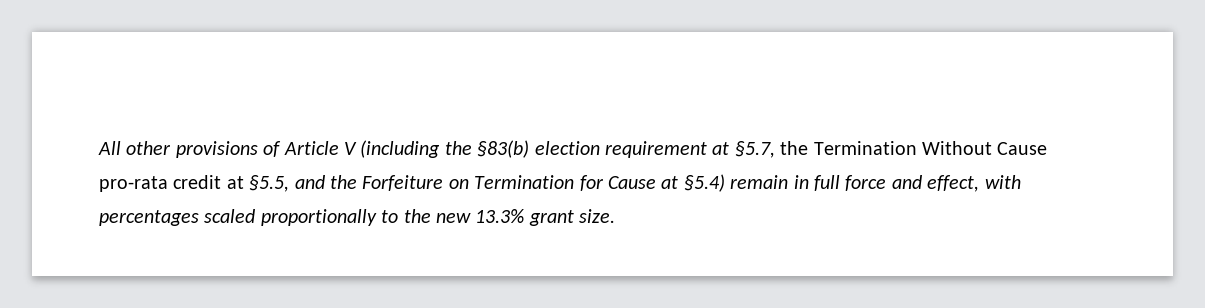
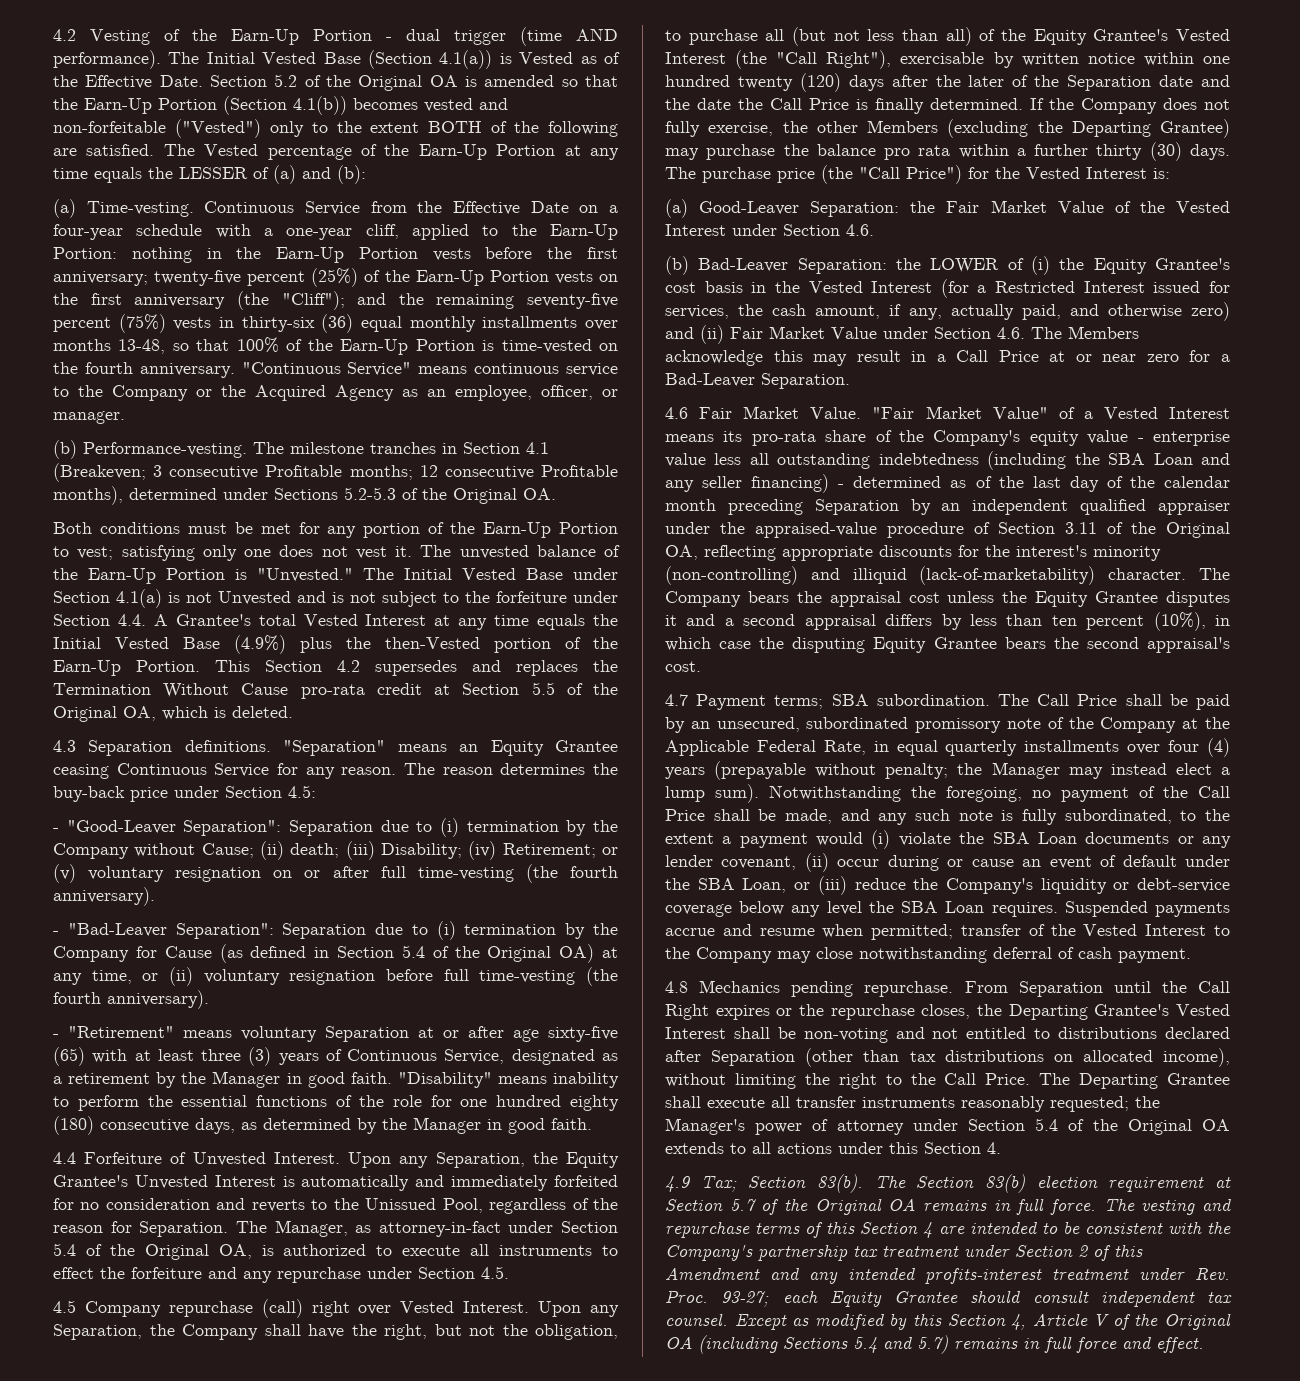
[98,140,775,158] All other provisions of Article V (including the §83(b) election requirement at §5.7, -> [53,27,618,46] [53,50,620,69] [53,74,618,91] [53,96,508,115] [53,119,619,138] [53,144,619,160] [53,165,366,184] [53,199,618,218] [53,224,618,240] [53,247,618,263] [53,268,618,287] [53,291,618,310] [53,314,618,333] [53,337,618,355] [53,362,618,378] [53,385,618,401] [53,411,125,424] [53,440,549,459] [53,463,619,482] [53,486,556,505] [53,522,619,538] [53,545,620,561] [53,568,618,584] [53,589,618,608] [53,614,619,630] [53,635,618,654] [53,660,578,676] 4.2 Vesting of the Earn-Up Portion - dual trigger (time AND performance). The Initial Vested Base (Section 4.1(a)) is Vested as of the Effective Date. Section 5.2 of the Original OA is amended so that the Earn-Up Portion (Section 4.1(b)) becomes vested and non-forfeitable ("Vested") only to the extent BOTH of the following are satisfied. The Vested percentage of the Earn-Up Portion at any time equals the LESSER of (a) and (b): // (a) Time-vesting. Continuous Service from the Effective Date on a four-year schedule with a one-year cliff, applied to the Earn-Up Portion: nothing in the Earn-Up Portion vests before the first anniversary; twenty-five percent (25%) of the Earn-Up Portion vests on the first anniversary (the "Cliff"); and the remaining seventy-five percent (75%) vests in thirty-six (36) equal monthly installments over months 13-48, so that 100% of the Earn-Up Portion is time-vested on the fourth anniversary. "Continuous Service" means continuous service to the Company or the Acquired Agency as an employee, officer, or manager. // (b) Performance-vesting. The milestone tranches in Section 4.1 (Breakeven; 3 consecutive Profitable months; 12 consecutive Profitable months), determined under Sections 5.2-5.3 of the Original OA. // Both conditions must be met for any portion of the Earn-Up Portion to vest; satisfying only one does not vest it. The unvested balance of the Earn-Up Portion is "Unvested." The Initial Vested Base under Section 4.1(a) is not Unvested and is not subject to the forfeiture under Section 4.4. A Grantee's total Vested Interest at any time equals the Initial Vested Base (4.9%) plus the then-Vested portion of the Earn-Up Portion. This Section 4.2 supersedes and replaces
[249,174,1021,192] [99,209,616,226] §5.5, and the Forfeiture on Termination for Cause at §5.4) remain in full force and effect, with percentages scaled proportionally to the new 13.3% grant size. -> [462,682,618,695] [53,706,293,722] [53,740,618,756] [53,763,618,779] [53,785,316,802] [53,818,618,837] [53,841,618,860] [53,864,618,883] [53,887,155,906] [53,921,618,940] [53,944,618,963] [53,967,618,986] [53,990,209,1009] [53,1026,618,1042] [53,1047,618,1066] [53,1071,619,1088] [53,1095,619,1111] [53,1116,592,1135] [53,1152,619,1168] [53,1175,618,1191] [53,1198,618,1214] [53,1220,618,1237] [53,1243,619,1260] [53,1266,509,1283] [53,1299,620,1318] [53,1324,618,1340] [665,27,1230,46] [665,50,1230,69] [665,73,1230,92] [665,98,1230,114] [665,119,1230,138] [665,142,1230,161] [665,165,1170,184] [665,199,1230,218] [665,224,874,236] [665,256,1230,275] [665,279,1230,298] [665,302,1230,321] [665,325,1139,344] [665,350,1230,366] [665,373,850,389] [665,406,1230,419] [665,430,1230,446] [665,451,1230,470] [665,474,1230,493] [665,499,1230,515] [665,522,1230,538] [665,545,1161,561] [665,566,1230,585] [665,591,1230,607] [665,612,1230,631] [665,637,1230,653] [665,661,701,672] [665,694,1230,710] [665,717,1230,733] [665,738,1230,757] [665,761,1230,780] [665,784,1230,803] [665,809,1230,825] [665,830,1231,849] [665,853,1230,872] [665,876,1230,895] [665,901,1230,917] [665,924,1230,940] [665,947,1191,963] [665,980,1230,997] [665,1004,1230,1020] [665,1027,1230,1043] [665,1048,1230,1067] [665,1073,1230,1089] [665,1096,1160,1112] [665,1118,1230,1135] [665,1142,1001,1154] [665,1174,1231,1193] [665,1198,1232,1215] [665,1221,1231,1238] [665,1244,1143,1261] [665,1267,1230,1284] [665,1290,1232,1307] [665,1313,1231,1330] [665,1335,1204,1354] Section 5.5 of the Original OA, which is deleted. // 4.3 Separation definitions. "Separation" means an Equity Grantee ceasing Continuous Service for any reason. The reason determines the buy-back price under Section 4.5: // - "Good-Leaver Separation": Separation due to (i) termination by the Company without Cause; (ii) death; (iii) Disability; (iv) Retirement; or (v) voluntary resignation on or after full time-vesting (the fourth anniversary). // - "Bad-Leaver Separation": Separation due to (i) termination by the Company for Cause (as defined in Section 5.4 of the Original OA) at any time, or (ii) voluntary resignation before full time-vesting (the fourth anniversary). // - "Retirement" means voluntary Separation at or after age sixty-five (65) with at least three (3) years of Continuous Service, designated as a retirement by the Manager in good faith. "Disability" means inability to perform the essential functions of the role for one hundred eighty (180) consecutive days, as determined by the Manager in good faith. // 4.4 Forfeiture of Unvested Interest. Upon any Separation, the Equity Grantee's Unvested Interest is automatically and immediately forfeited for no consideration and reverts to the Unissued Pool, regardless of the reason for Separation. The Manager, as attorney-in-fact under Section 5.4 of the Original OA, is authorized to execute all instruments to effect the forfeiture and any repurchase under Section 4.5. // 4.5 Company repurchase (call) right over Vested Interest. Upon any Separation, the Company shall have the right, but not the obligation, to purchase all (but not less than all) of the Equity Grantee's Vested Interest (the "Call Right"), exercisable by written notice within one hundred twenty (120) days after the later of the Separation date and the date the Call Price is finally determined. If the Company does not fully exercise, the other Members (excluding the Departing Grantee) may purchase the balance pro rata within a further thirty (30) days. The purchase price (the "Call Price") for the Vested Interest is: // (a) Good-Leaver Separation: the Fair Market Value of the Vested Interest under Section 4.6. // (b) Bad-Leaver Separation: the LOWER of (i) the Equity Grantee's cost basis in the Vested Interest (for a Restricted Interest issued for services, the cash amount, if any, actually paid, and otherwise zero) and (ii) Fair Market Value under Section 4.6. The Members acknowledge this may result in a Call Price at or near zero for a Bad-Leaver Separation. // 4.6 Fair Market Value. "Fair Market Value" of a Vested Interest means its pro-rata share of the Company's equity value - enterprise value less all outstanding indebtedness (including the SBA Loan and any seller financing) - determined as of the last day of the calendar month preceding Separation by an independent qualified appraiser under the appraised-value procedure of Section 3.11 of the Original OA, reflecting appropriate discounts for the interest's minority (non-controlling) and illiquid (lack-of-marketability) character. The Company bears the appraisal cost unless the Equity Grantee disputes it and a second appraisal differs by less than ten percent (10%), in which case the disputing Equity Grantee bears the second appraisal's cost. // 4.7 Payment terms; SBA subordination. The Call Price shall be paid by an unsecured, subordinated promissory note of the Company at the Applicable Federal Rate, in equal quarterly installments over four (4) years (prepayable without penalty; the Manager may instead elect a lump sum). Notwithstanding the foregoing, no payment of the Call Price shall be made, and any such note is fully subordinated, to the extent a payment would (i) violate the SBA Loan documents or any lender covenant, (ii) occur during or cause an event of default under the SBA Loan, or (iii) reduce the Company's liquidity or debt-service coverage below any level the SBA Loan requires. Suspended payments accrue and resume when permitted; transfer of the Vested Interest to the Company may close notwithstanding deferral of cash payment. // 4.8 Mechanics pending repurchase. From Separation until the Call Right expires or the repurchase closes, the Departing Grantee's Vested Interest shall be non-voting and not entitled to distributions declared after Separation (other than tax distributions on allocated income), without limiting the right to the Call Price. The Departing Grantee shall execute all transfer instruments reasonably requested; the Manager's power of attorney under Section 5.4 of the Original OA extends to all actions under this Section 4. // 4.9 Tax; Section 83(b). The Section 83(b) election requirement at Section 5.7 of the Original OA remains in full force. The vesting and repurchase terms of this Section 4 are intended to be consistent with the Company's partnership tax treatment under Section 2 of this Amendment and any intended profits-interest treatment under Rev. Proc. 93-27; each Equity Grantee should consult independent tax counsel. Except as modified by this Section 4, Article V of the Original OA (including Sections 5.4 and 5.7) remains in full force and effect.

